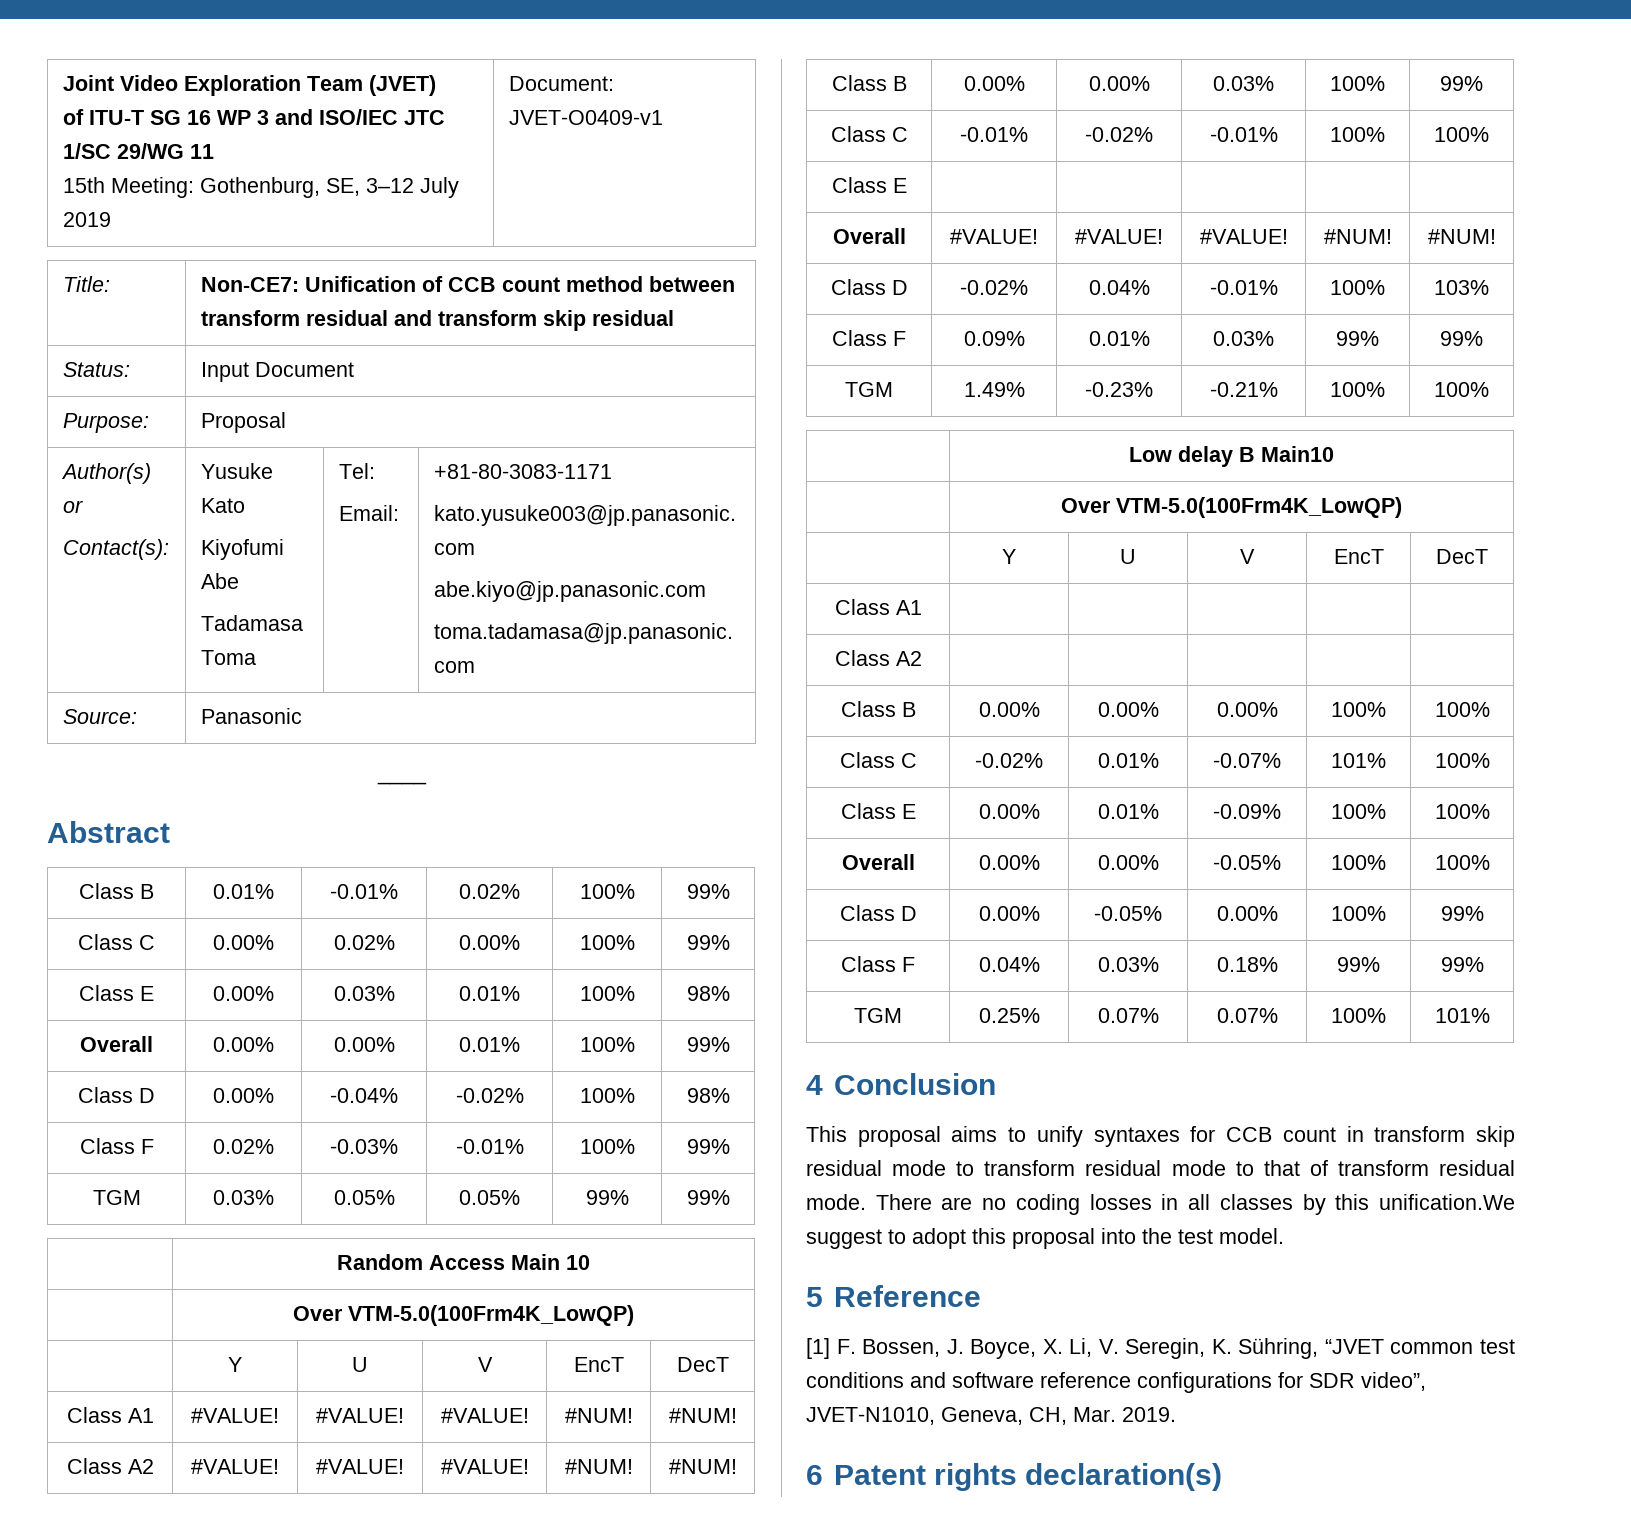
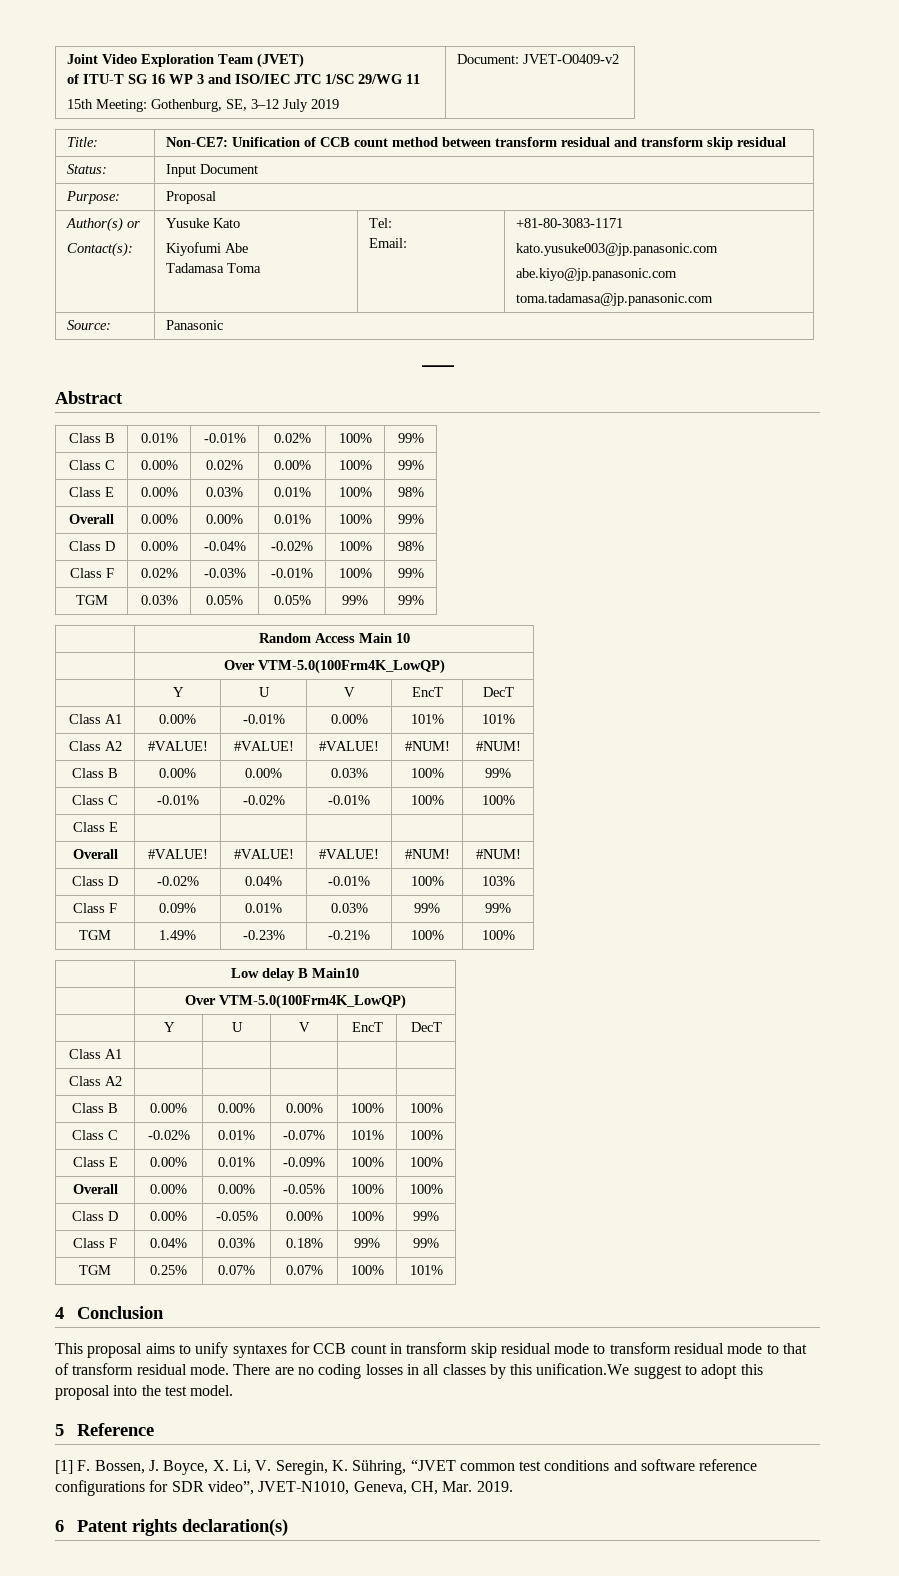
[508,110,663,125] JVET-O0409-v1 -> [523,54,620,64] JVET-O0409-v2
[191,1408,279,1423] [316,1408,404,1423] [440,1408,529,1423] [564,1408,633,1423] [668,1408,737,1423] #VALUE! | #VALUE! | #VALUE! | #NUM! | #NUM! -> [159,714,196,724] [242,714,285,724] [330,714,368,724] [410,714,444,724] [481,714,515,724] 0.00% | -0.01% | 0.00% | 101% | 101%

